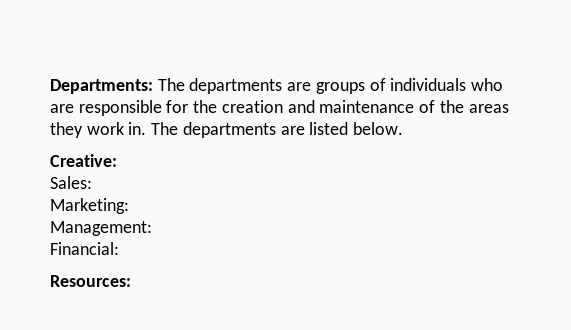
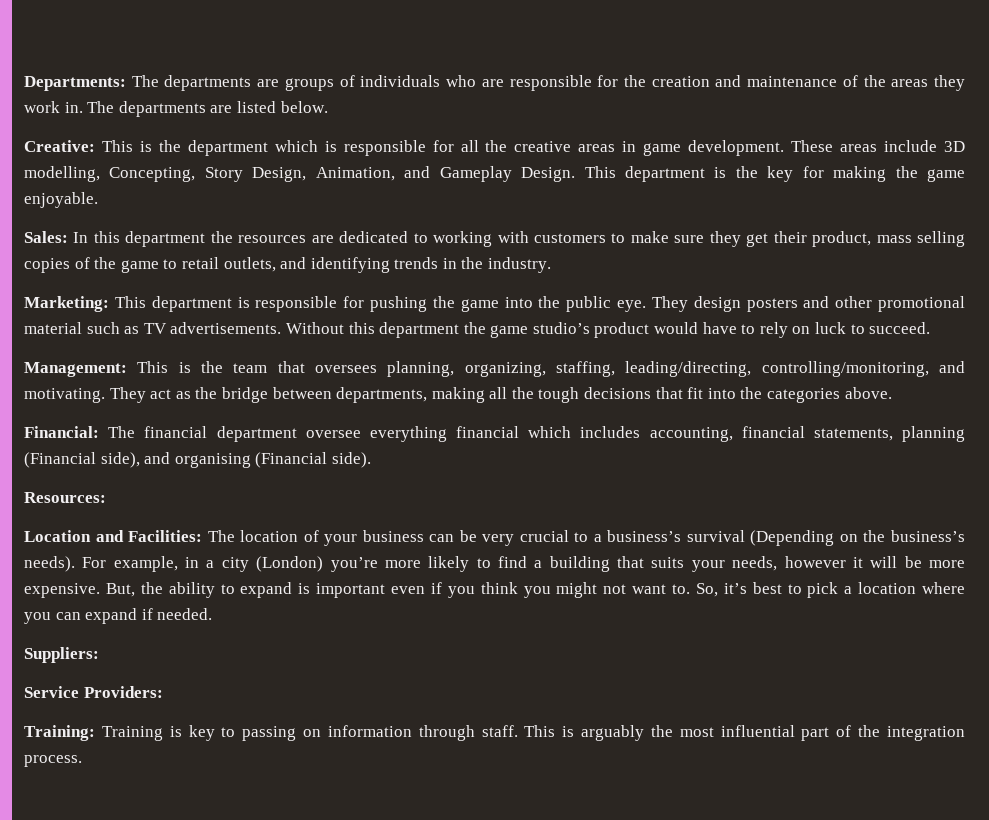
[50,176,92,189] [50,198,129,214] [50,221,152,236] [50,242,119,255] [50,275,131,287] // Sales: // Marketing: // Management: // Financial: // Resources: -> [101,140,965,156] [24,166,965,182] [24,192,98,208] [24,231,966,247] [24,257,552,273] [24,296,966,312] [24,322,931,338] [24,361,965,377] [24,387,892,403] [24,426,965,442] [24,452,371,468] [24,492,106,503] [24,530,965,546] [24,556,966,572] [24,582,965,598] [24,608,213,624] [24,647,99,663] [24,686,163,698] [24,725,966,741] [24,755,82,767] This is the department which is responsible for all the creative areas in game development. These areas include 3D modelling, Concepting, Story Design, Animation, and Gameplay Design. This department is the key for making the game enjoyable. // Sales: In this department the resources are dedicated to working with customers to make sure they get their product, mass selling copies of the game to retail outlets, and identifying trends in the industry. // Marketing: This department is responsible for pushing the game into the public eye. They design posters and other promotional material such as TV advertisements. Without this department the game studio’s product would have to rely on luck to succeed. // Management: This is the team that oversees planning, organizing, staffing, leading/directing, controlling/monitoring, and motivating. They act as the bridge between departments, making all the tough decisions that fit into the categories above. // Financial: The financial department oversee everything financial which includes accounting, financial statements, planning (Financial side), and organising (Financial side). // Resources: // Location and Facilities: The location of your business can be very crucial to a business’s survival (Depending on the business’s needs). For example, in a city (London) you’re more likely to find a building that suits your needs, however it will be more expensive. But, the ability to expand is important even if you think you might not want to. So, it’s best to pick a location where you can expand if needed. // Suppliers: // Service Providers: // Training: Training is key to passing on information through staff. This is arguably the most influential part of the integration process.

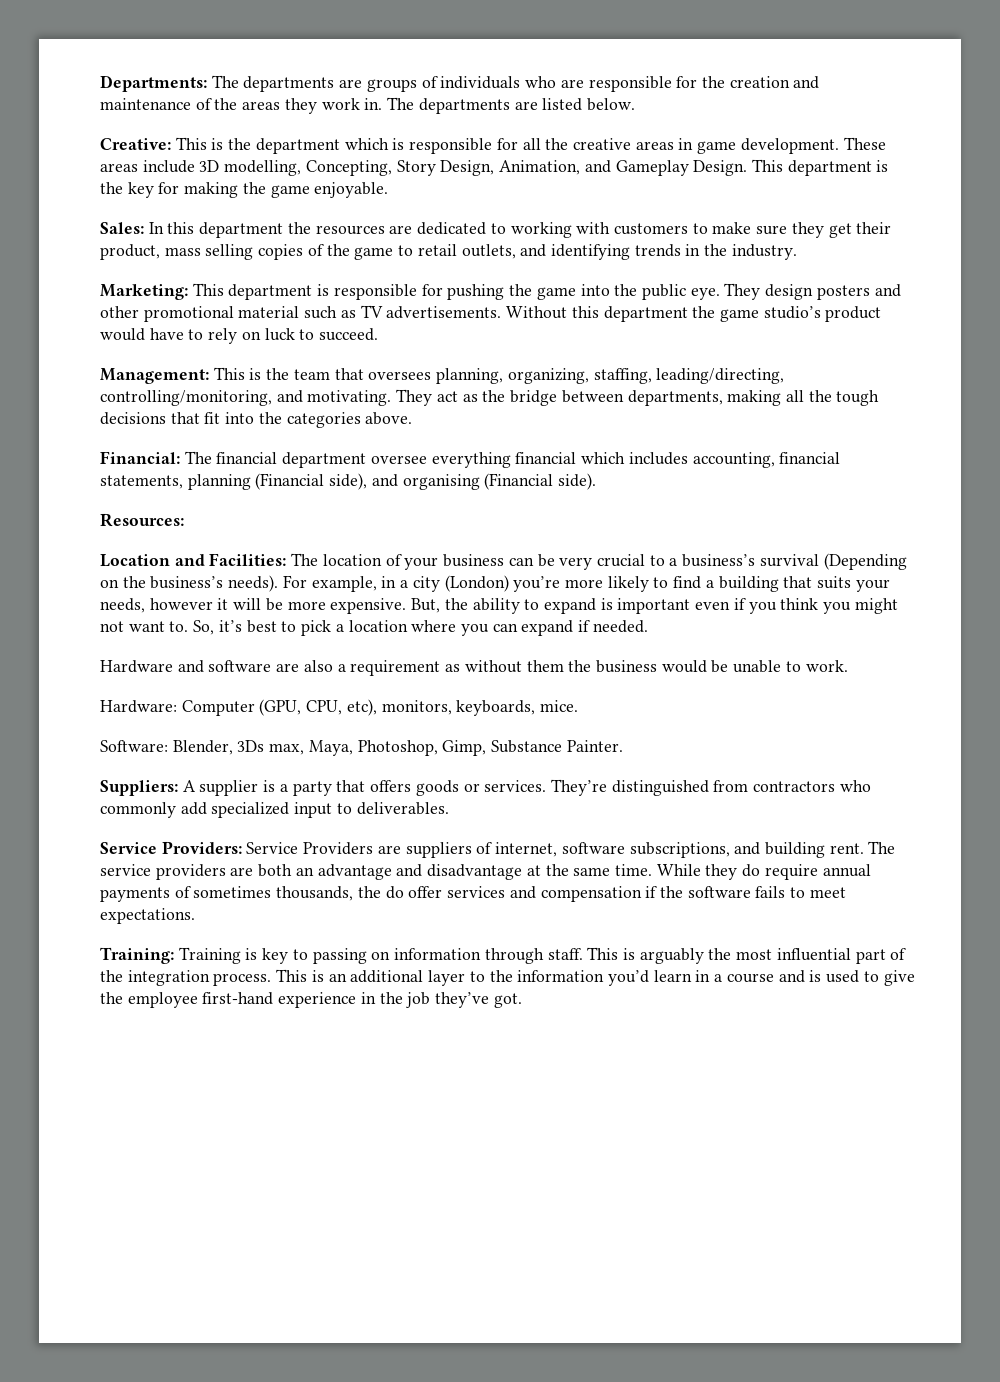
[24,647,99,663] [24,686,163,698] Suppliers: // Service Providers: -> [100,660,848,676] [100,699,579,716] [100,740,623,756] [100,779,871,796] [100,802,449,818] [100,841,896,858] [100,864,871,880] [100,886,846,902] [100,908,195,924] Hardware and software are also a requirement as without them the business would be unable to work. // Hardware: Computer (GPU, CPU, etc), monitors, keyboards, mice. // Software: Blender, 3Ds max, Maya, Photoshop, Gimp, Substance Painter. // Suppliers: A supplier is a party that offers goods or services. They’re distinguished from contractors who commonly add specialized input to deliverables. // Service Providers: Service Providers are suppliers of internet, software subscriptions, and building rent. The service providers are both an advantage and disadvantage at the same time. While they do require annual payments of sometimes thousands, the do offer services and compensation if the software fails to meet expectations.
(82, 761) none -> [276,969,915,986] [100,992,522,1008] This is an additional layer to the information you’d learn in a course and is used to give the employee first-hand experience in the job they’ve got.

